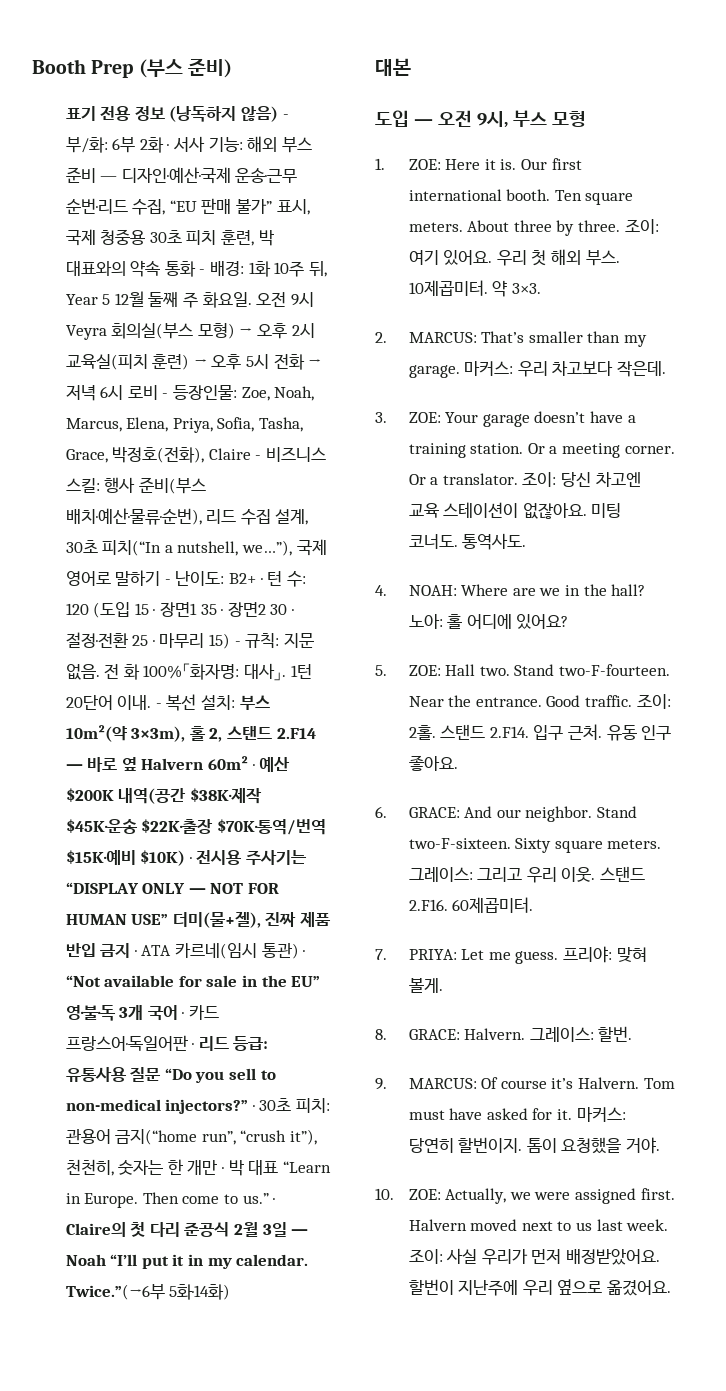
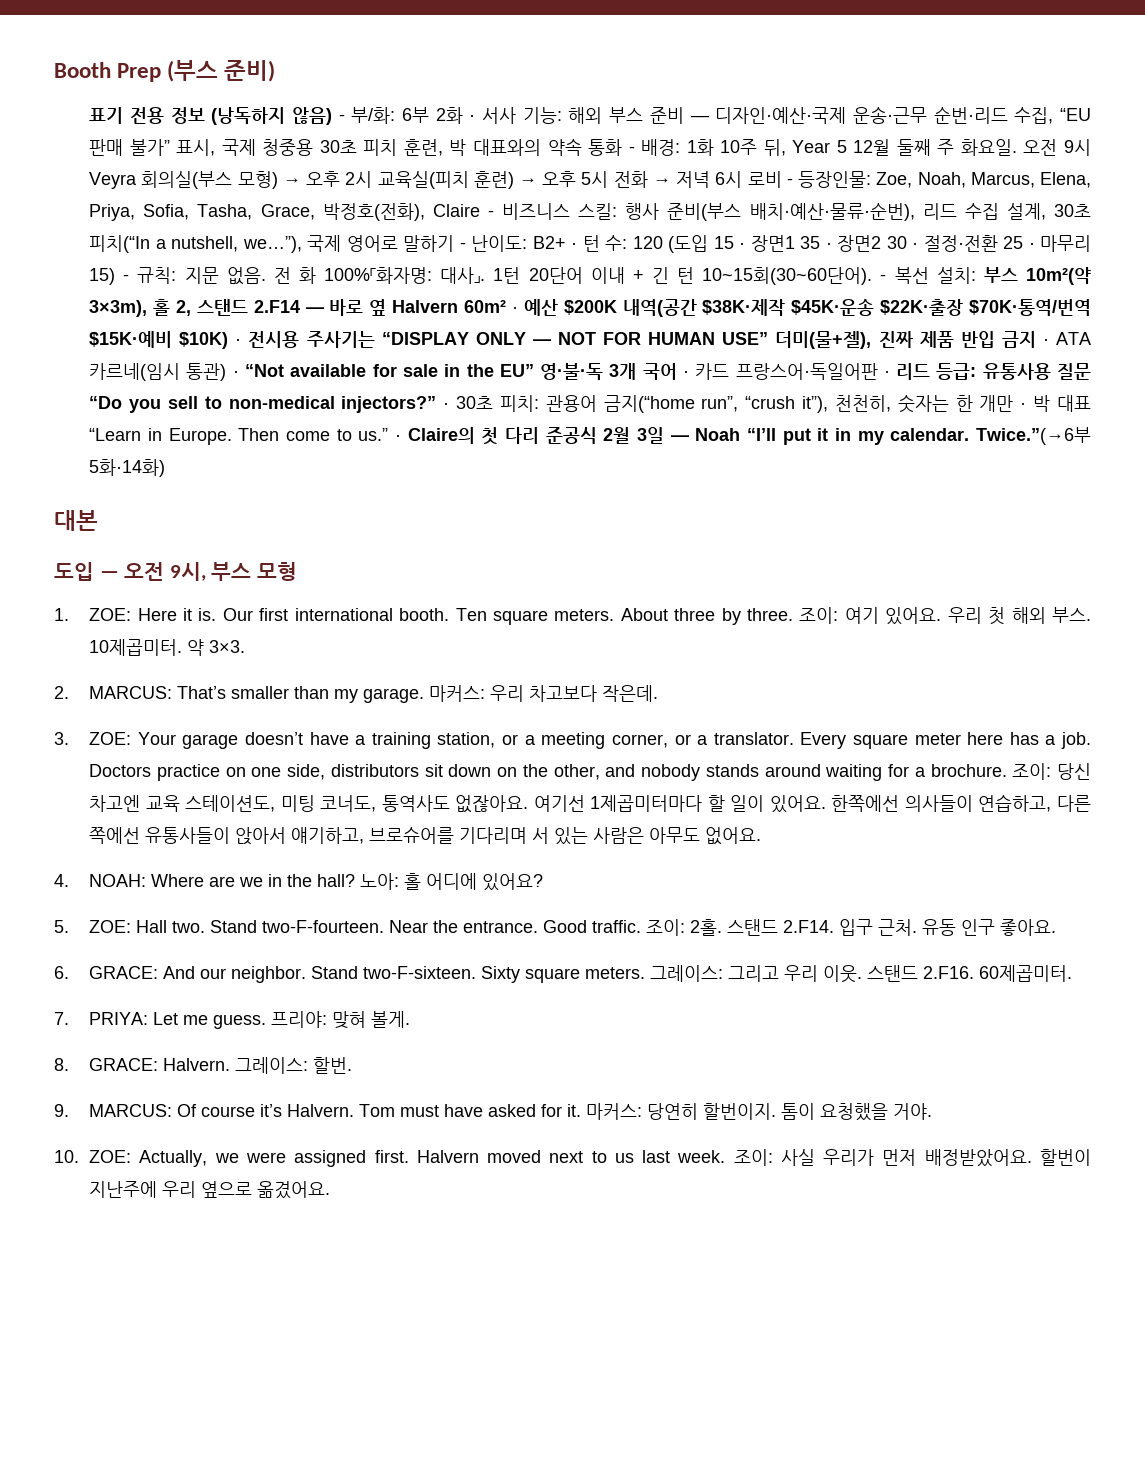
[117,695,152,710] 이내. -> [590,267,873,285] 이내 + 긴 턴 10~15회(30~60단어).
[470,443,675,458] [408,472,641,487] [408,502,622,519] [408,533,527,550] station. Or a meeting corner. Or a translator. 조이: 당신 차고엔 교육 스테이션이 없잖아요. 미팅 코너도. 통역사도. -> [437,732,1091,749] [89,763,1092,781] [89,794,1091,813] [89,827,762,845] station, or a meeting corner, or a translator. Every square meter here has a job. Doctors practice on one side, distributors sit down on the other, and nobody stands around waiting for a brochure. 조이: 당신 차고엔 교육 스테이션도, 미팅 코너도, 통역사도 없잖아요. 여기선 1제곱미터마다 할 일이 있어요. 한쪽에선 의사들이 연습하고, 다른 쪽에선 유통사들이 앉아서 얘기하고, 브로슈어를 기다리며 서 있는 사람은 아무도 없어요.

